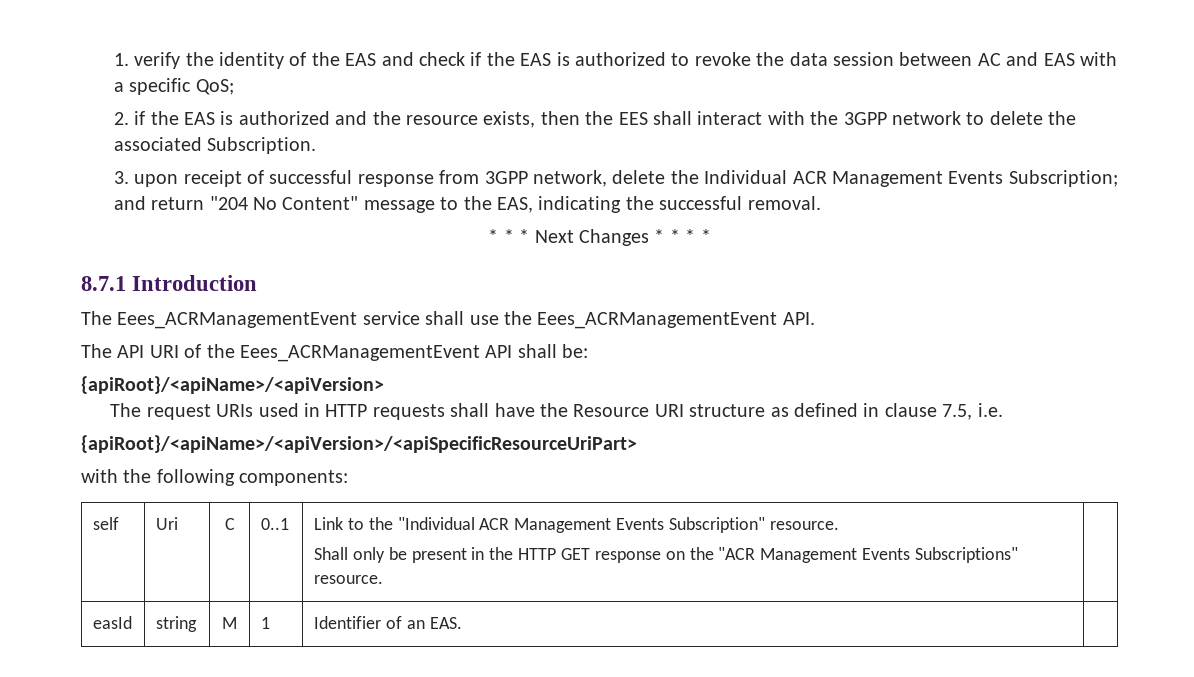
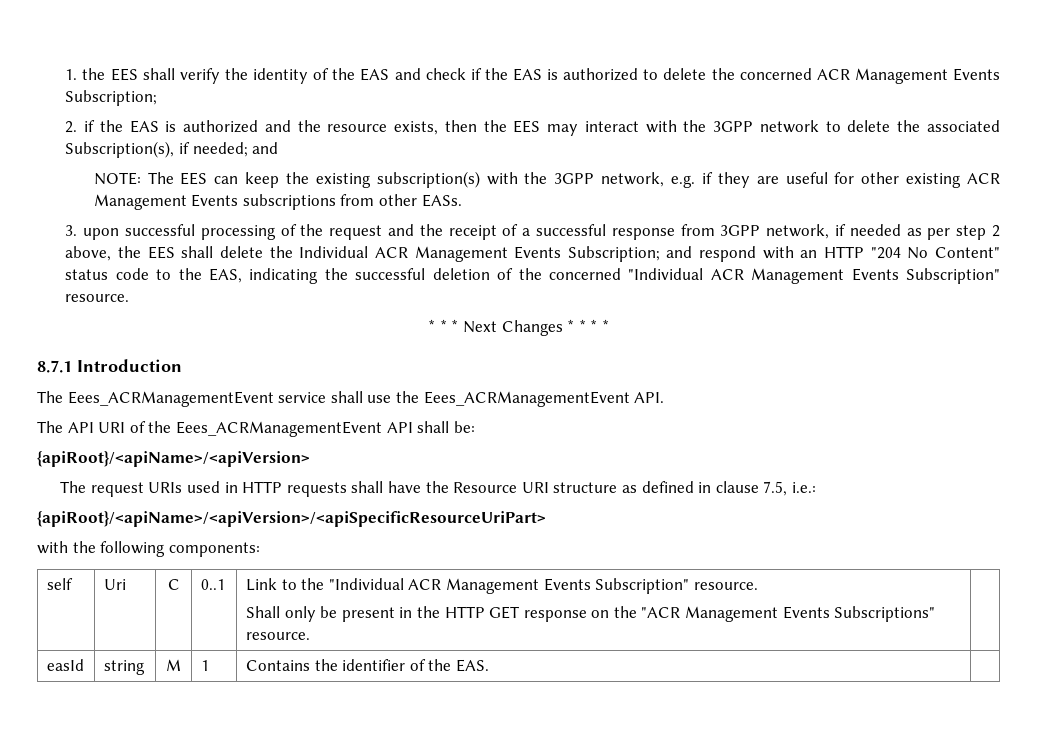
(129, 59) none -> [82,68,175,81] the EES shall
[694,52,1117,66] [113,78,234,95] revoke the data session between AC and EAS with a specific QoS; -> [663,68,1000,84] [65,90,158,106] delete the concerned ACR Management Events Subscription;
[652,111,692,125] shall -> [547,124,579,136] may
[207,137,317,154] [113,171,179,187] Subscription. // 3. upon -> [65,141,279,158] [93,171,1001,188] [93,194,462,210] [65,224,443,240] Subscription(s), if needed; and // NOTE: The EES can keep the existing subscription(s) with the 3GPP network, e.g. if they are useful for other existing ACR Management Events subscriptions from other EASs. // 3. upon successful processing of the request and the
(264, 177) none -> [522,228,531,236] a
(607, 178) none -> [834,224,1001,240] [65,246,214,261] if needed as per step 2 above, the EES shall
[151,197,205,210] return -> [699,246,865,262] respond with an HTTP
[363,200,435,213] message -> [65,268,149,280] status code
[747,196,821,210] removal. -> [432,268,1000,284] [65,294,130,302] deletion of the concerned "Individual ACR Management Events Subscription" resource.
[977,403,1003,417] i.e. -> [791,482,816,493] i.e.:
[313,616,425,629] Identifier of an -> [245,659,452,671] Contains the identifier of the

